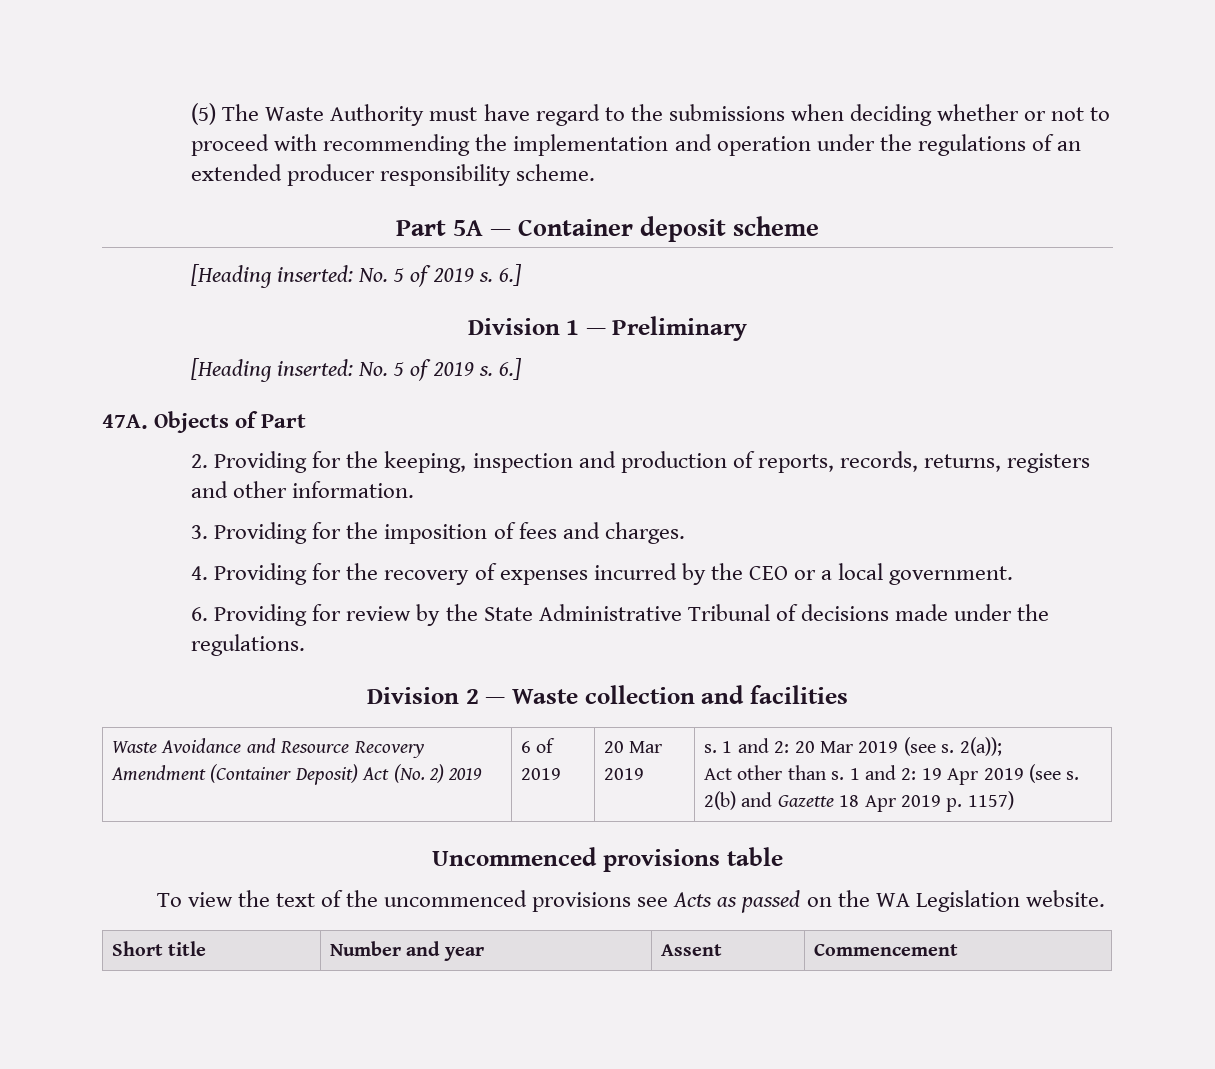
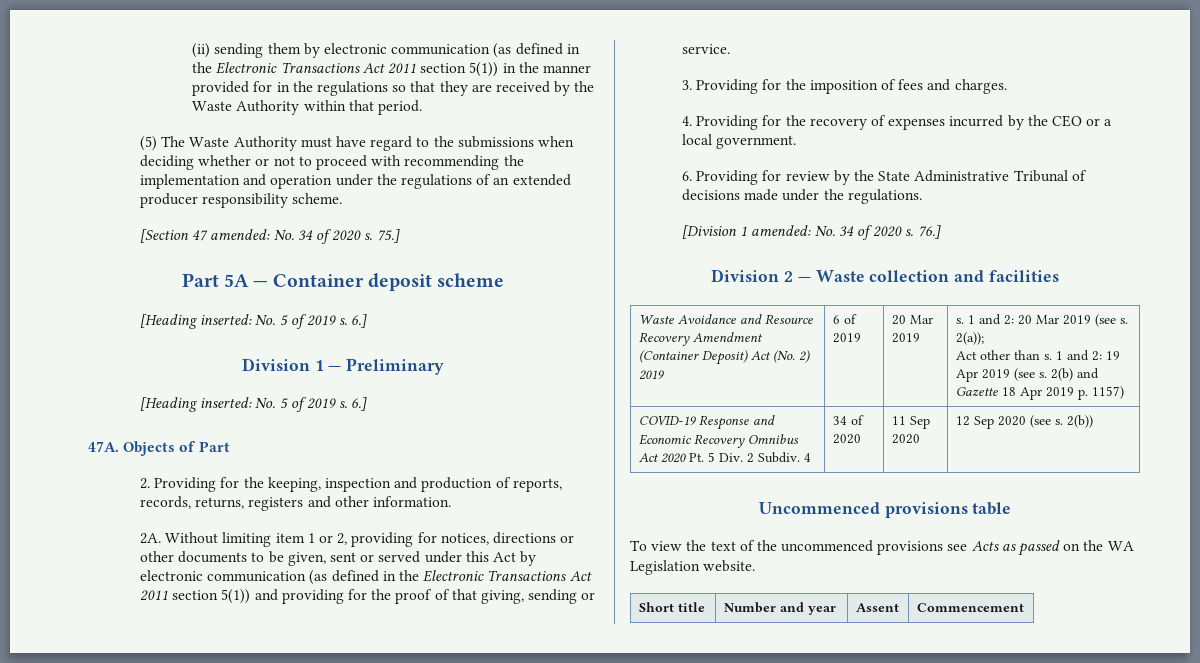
(191, 114) none -> [192,43,580,58] [192,62,591,77] [192,81,595,96] [192,100,422,115] (ii) sending them by electronic communication (as defined in the Electronic Transactions Act 2011 section 5(1)) in the manner provided for in the regulations so that they are received by the Waste Authority within that period. //
(596, 172) none -> [140,229,400,244] // [Section 47 amended: No. 34 of 2020 s. 75.]
(415, 489) none -> [140,532,575,547] [140,551,537,566] [140,570,592,585] [140,589,596,604] [682,44,731,54] // 2A. Without limiting item 1 or 2, providing for notices, directions or other documents to be given, sent or served under this Act by electronic communication (as defined in the Electronic Transactions Act 2011 section 5(1)) and providing for the proof of that giving, sending or service.
(306, 645) none -> [682,225,941,240] // [Division 1 amended: No. 34 of 2020 s. 76.]
(1014, 800) none -> [638,415,775,430] [638,434,799,448] [638,452,811,463] [832,415,864,425] [832,434,861,444] [891,416,930,429] [891,434,920,444] [955,415,1093,429] // COVID-19 Response and Economic Recovery Omnibus Act 2020 Pt. 5 Div. 2 Subdiv. 4 | 34 of 2020 | 11 Sep 2020 | 12 Sep 2020 (see s. 2(b))

